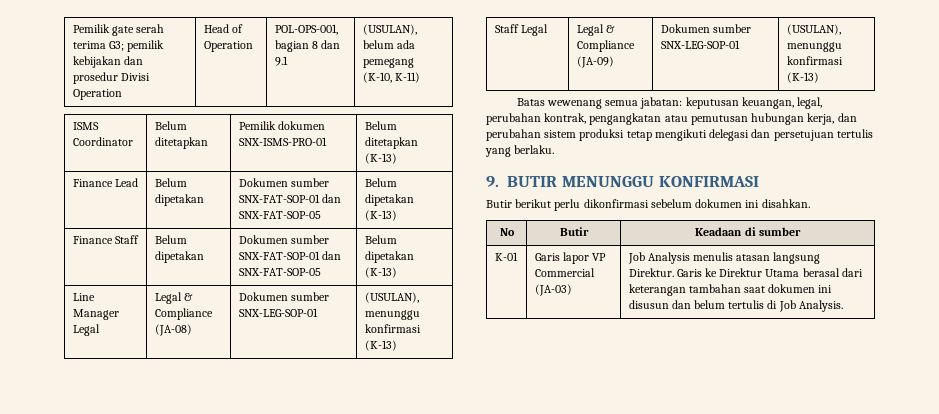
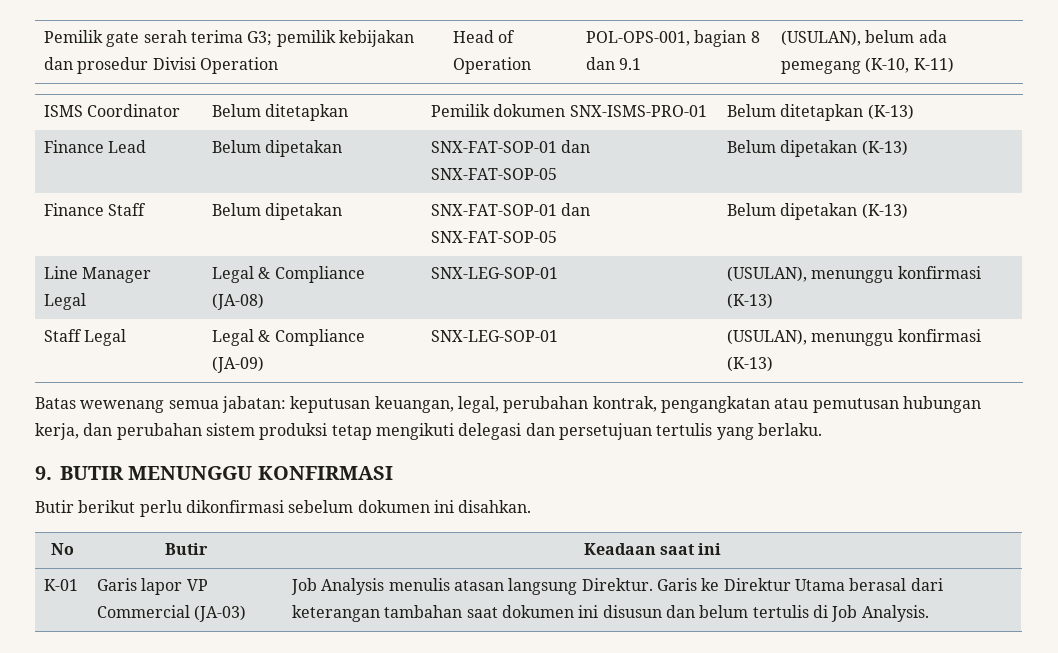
[238,178,329,187] Dokumen sumber -> (343, 148) none
[238,235,329,244] Dokumen sumber -> (343, 211) none
[238,292,329,301] Dokumen sumber -> (265, 301) none
[660,24,751,33] Dokumen sumber -> (265, 364) none
[744,227,801,236] di sumber -> [660,543,722,555] saat ini

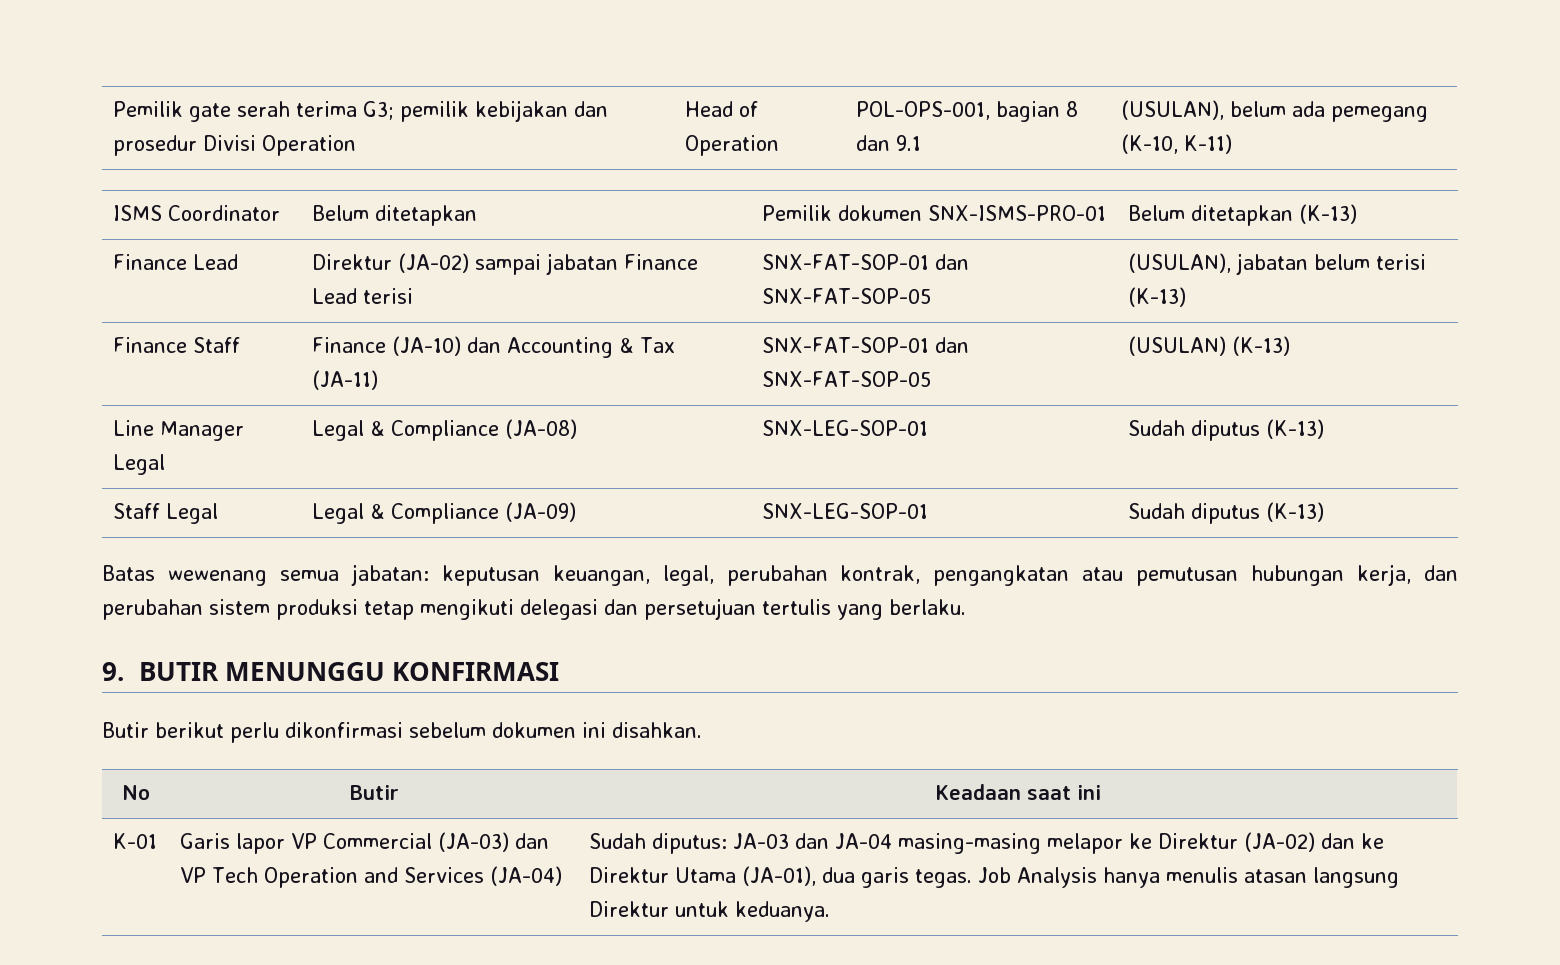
[212,140,343,157] [431,140,591,153] [431,168,558,180] [727,140,858,157] Belum dipetakan | SNX-FAT-SOP-01 dan SNX-FAT-SOP-05 | Belum dipetakan -> [312,253,699,275] [312,288,414,304] [762,254,970,270] [762,288,932,304] [1128,253,1427,275] Direktur (JA-02) sampai jabatan Finance Lead terisi | SNX-FAT-SOP-01 dan SNX-FAT-SOP-05 | (USULAN), jabatan belum terisi
[212,203,343,220] [431,203,591,216] [431,231,558,243] [727,203,858,220] Belum dipetakan | SNX-FAT-SOP-01 dan SNX-FAT-SOP-05 | Belum dipetakan -> [312,336,676,358] [312,370,379,390] [762,337,970,353] [762,371,932,387] [1128,336,1227,356] Finance (JA-10) dan Accounting & Tax (JA-11) | SNX-FAT-SOP-01 dan SNX-FAT-SOP-05 | (USULAN)
[727,266,981,283] (USULAN), menunggu konfirmasi -> [1128,420,1261,441] Sudah diputus
[727,329,981,346] (USULAN), menunggu konfirmasi -> [1128,503,1261,524] Sudah diputus
(247, 613) | -> [515,833,550,849] [180,866,563,888] [589,832,1385,854] [589,866,973,888] dan VP Tech Operation and Services (JA-04) | Sudah diputus: JA-03 dan JA-04 masing-masing melapor ke Direktur (JA-02) dan ke Direktur Utama (JA-01), dua garis tegas.
(385, 586) none -> [1103,867,1161,888] hanya
[581,578,943,591] [292,605,929,622] Direktur. Garis ke Direktur Utama berasal dari keterangan tambahan saat dokumen ini disusun dan belum tertulis di Job Analysis. -> [589,901,831,922] Direktur untuk keduanya.

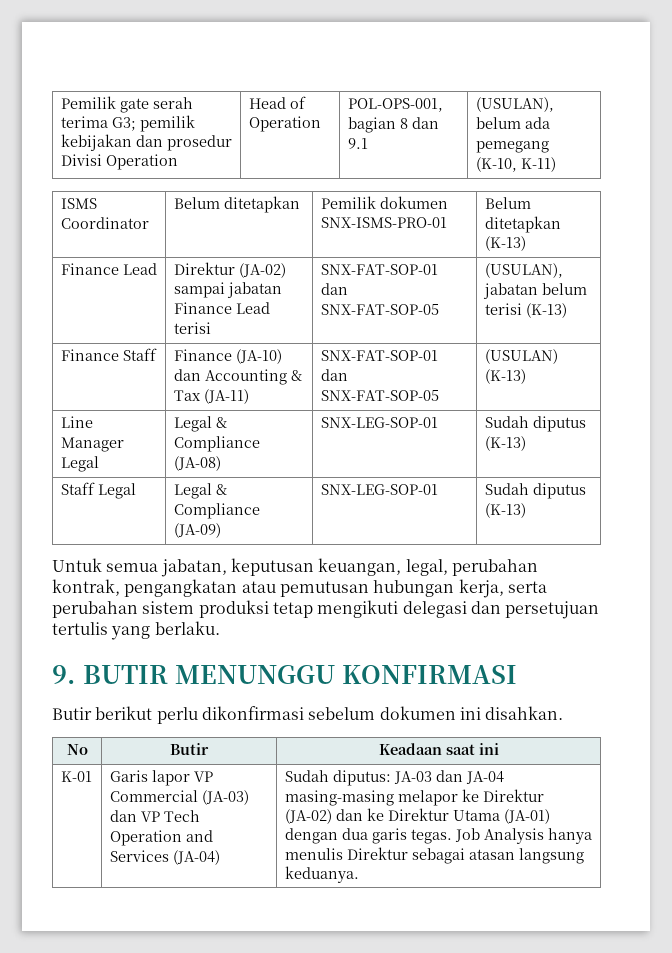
[102,564,429,586] Batas wewenang semua jabatan: -> [52,558,227,577] Untuk semua jabatan,
[1423,565,1458,581] dan -> [507,581,547,593] serta
[742,866,817,886] (JA-01), -> [503,809,550,824] [284,828,338,844] (JA-01) dengan
[1244,867,1400,888] [589,901,730,917] atasan langsung Direktur untuk -> [346,847,584,864] Direktur sebagai atasan langsung

